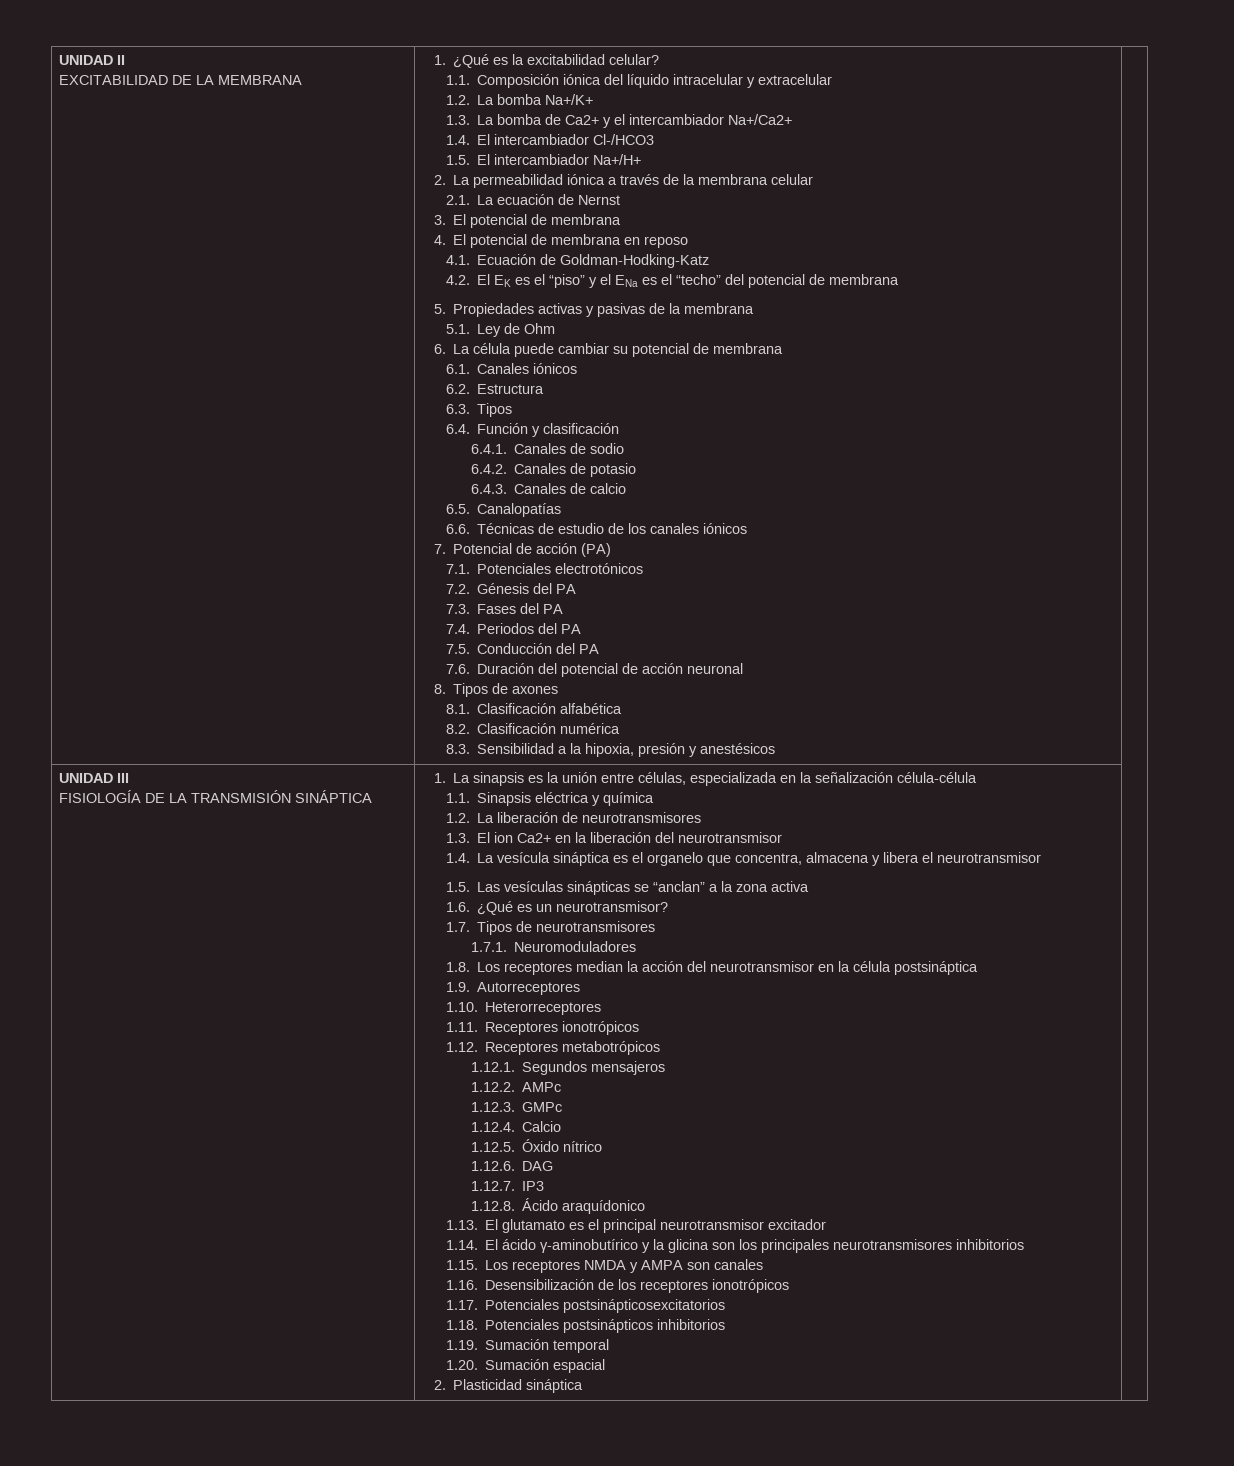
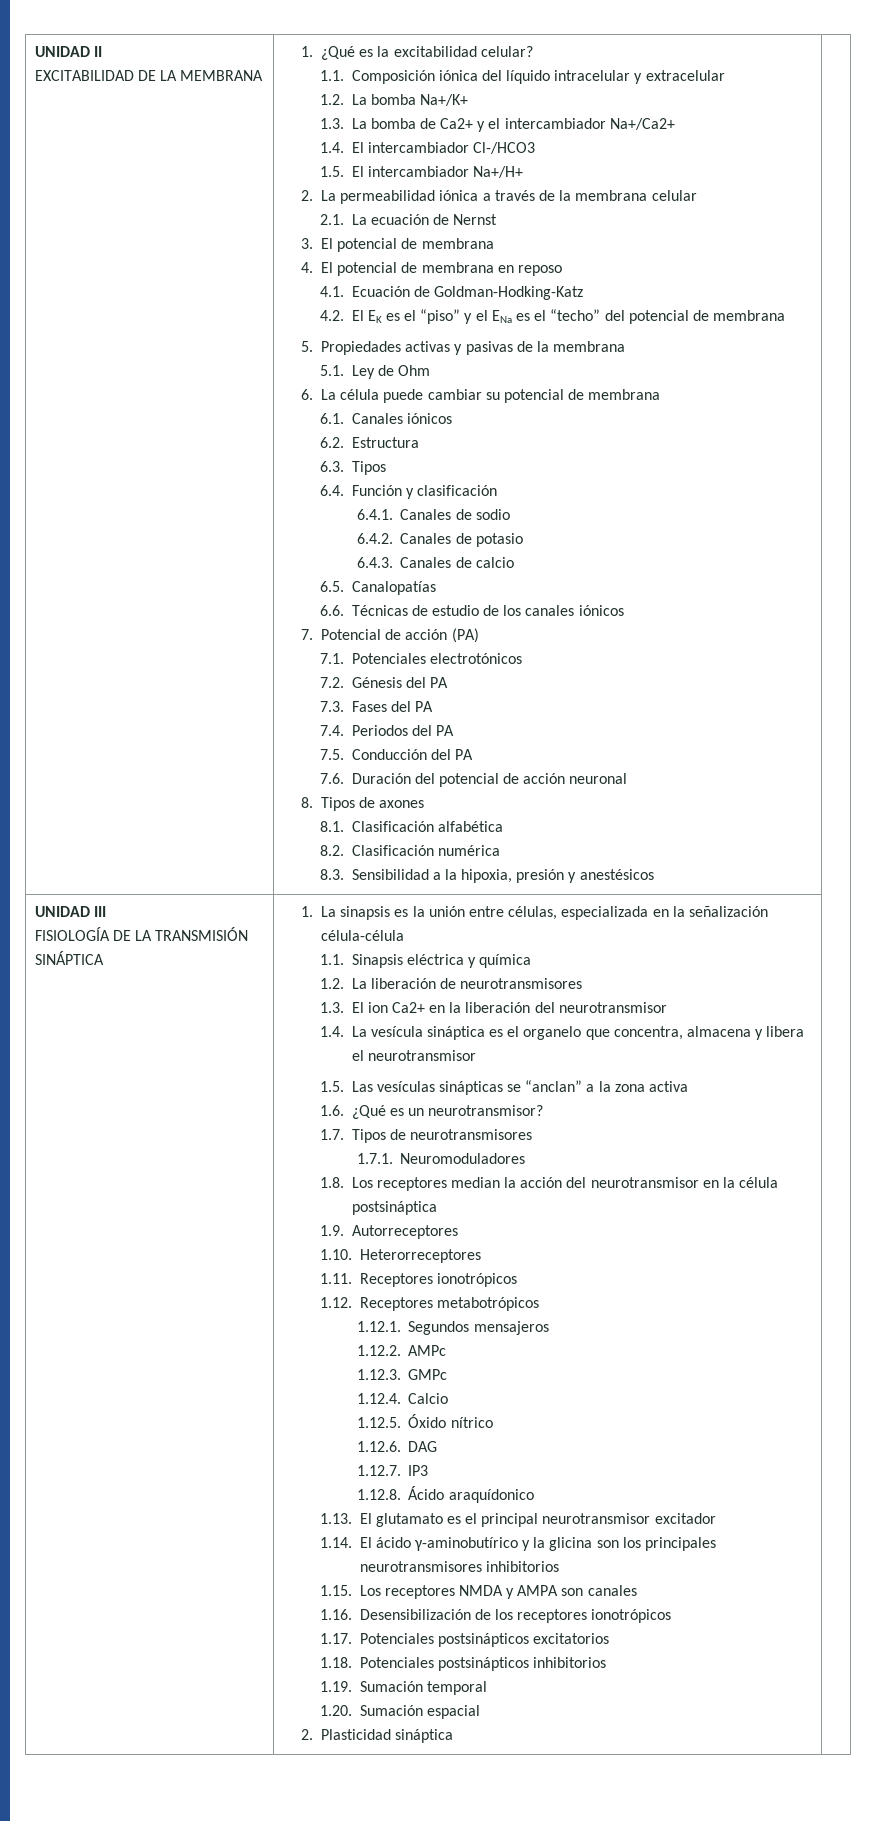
[563,1299,726,1313] postsinápticosexcitatorios -> [437,1633,609,1647] postsinápticos excitatorios

